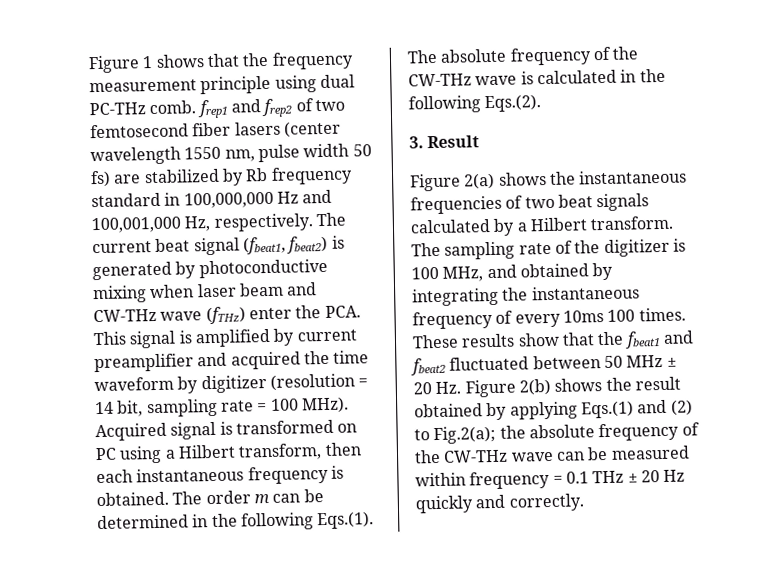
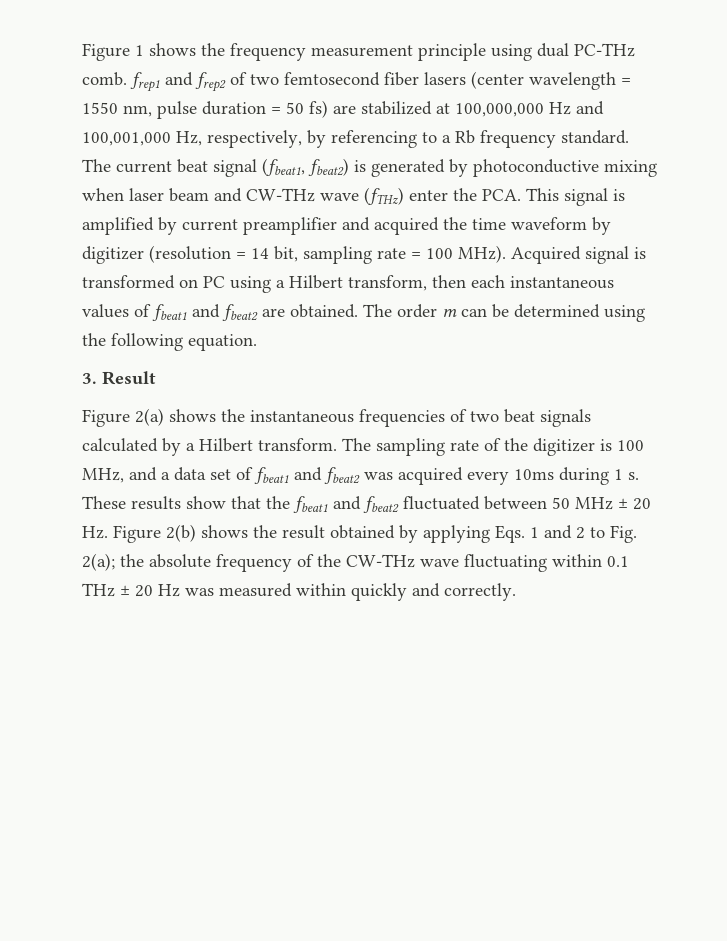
[206,53,240,68] that -> (196, 49) none
(181, 156) none -> [621,78,631,85] =
[303,143,350,158] width -> [202,101,281,115] duration =
[221,166,353,186] [91,192,181,208] by Rb frequency standard in -> [436,103,450,114] at
[213,213,314,232] respectively. -> [207,130,629,148] respectively, by referencing to a Rb frequency standard.
[247,465,344,485] frequency is -> [82,304,285,321] values of fbeat1 and fbeat2 are
[192,511,375,531] [407,46,640,66] [408,68,666,87] [408,94,542,114] in the following Eqs.(1). The absolute frequency of the CW-THz wave is calculated in the following Eqs.(2). -> [604,305,645,322] [82,333,257,351] using the following equation.
[519,262,614,281] [412,285,640,307] [412,307,686,330] obtained by integrating the instantaneous frequency of every 10ms 100 times. -> [161,467,639,485] a data set of fbeat1 and fbeat2 was acquired every 10ms during 1 s.
[580,399,693,419] [414,425,497,445] Eqs.(1) and (2) to Fig.2(a); -> [495,525,637,543] [82,553,115,571] Eqs. 1 and 2 to Fig. 2(a);
[555,445,690,461] [415,470,563,490] can be measured within frequency = -> [464,554,602,572] fluctuating within
(686, 475) none -> [185,583,346,597] was measured within

